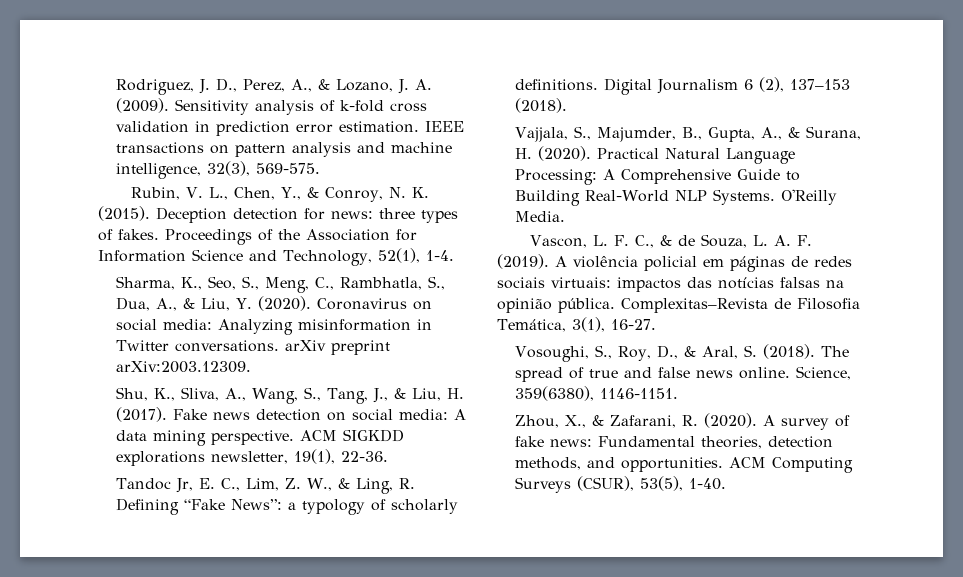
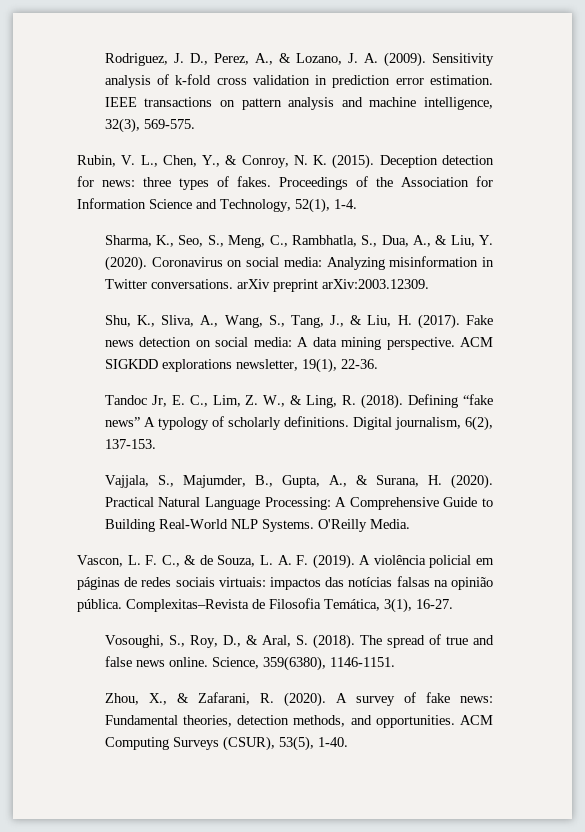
[115,498,296,515] Defining “Fake News”: a -> [361,394,493,409] [104,417,155,427] (2018). Defining “fake news” A
[656,77,850,94] [514,98,567,113] Journalism 6 (2), 137–153 (2018). -> [394,416,493,431] [104,439,156,449] journalism, 6(2), 137-153.

